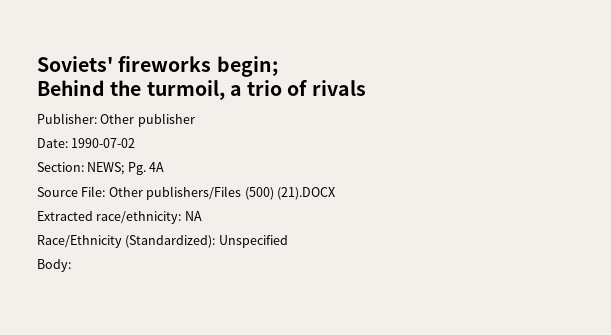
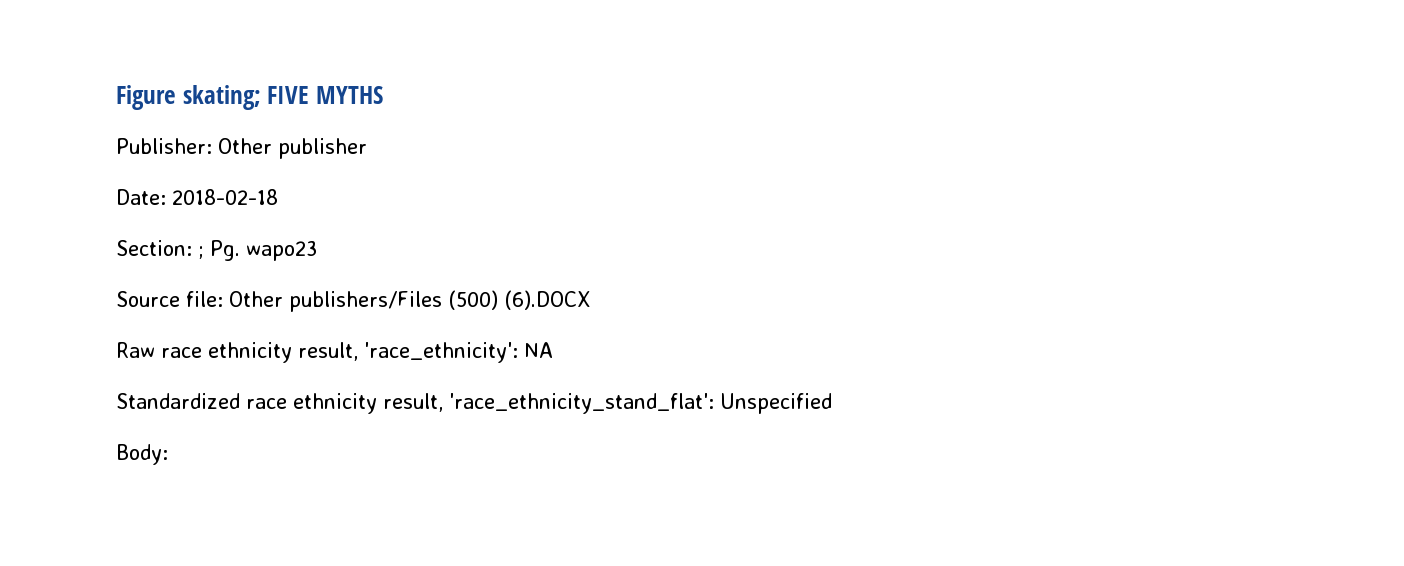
[37,56,278,77] [37,80,366,100] Soviets' fireworks begin; // Behind the turmoil, a trio of rivals -> [116,85,383,110] Figure skating; FIVE MYTHS
[71,138,136,148] 1990-07-02 -> [172,189,278,205] 2018-02-18
[87,162,165,175] NEWS; Pg. 4A -> [198,240,317,261] ; Pg. wapo23
[81,186,106,197] File: -> [186,291,223,307] file:
[276,187,335,200] [37,211,202,224] [37,235,216,248] (21).DOCX // Extracted race/ethnicity: NA // Race/Ethnicity (Standardized): -> [504,290,591,310] [116,342,553,363] [116,393,714,414] (6).DOCX // Raw race ethnicity result, 'race_ethnicity': NA // Standardized race ethnicity result, 'race_ethnicity_stand_flat':

